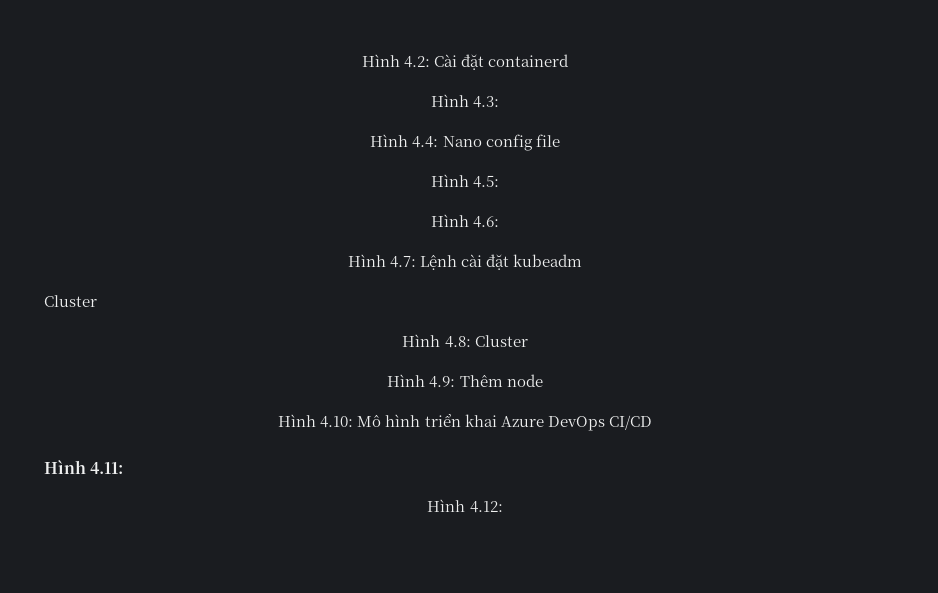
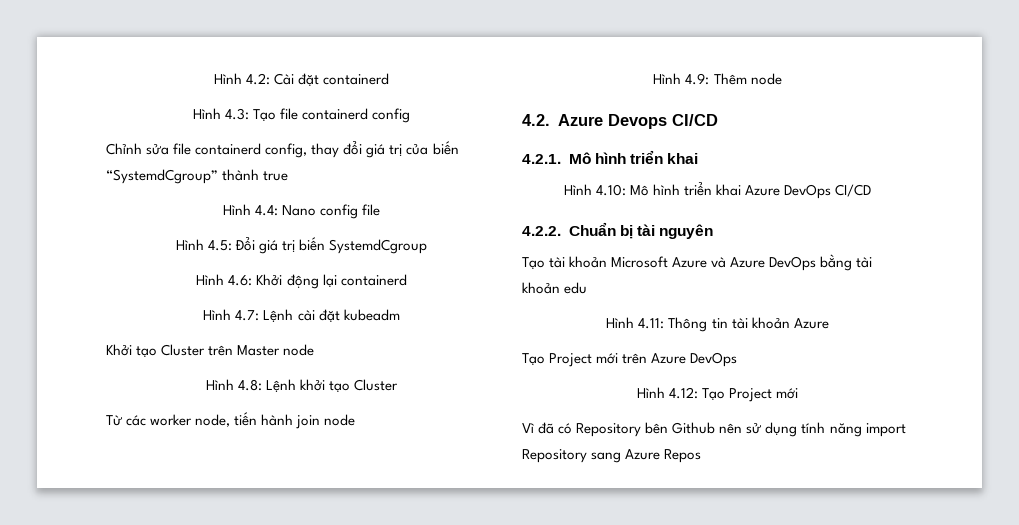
(500, 102) none -> [252,108,411,123] [106,141,459,158] [106,169,289,184] Tạo file containerd config // Chỉnh sửa file containerd config, thay đổi giá trị của biến “SystemdCgroup” thành true
[430,214,500,228] // Hình 4.6: -> [234,237,428,254] [196,274,407,289] Đổi giá trị biến SystemdCgroup // Hình 4.6: Khởi động lại containerd
[44,295,97,307] Cluster -> [106,344,315,357] Khởi tạo Cluster trên Master node
[474,335,528,347] [387,374,543,388] Cluster // Hình 4.9: Thêm node -> [265,379,399,392] [106,412,356,429] [653,73,782,85] [522,114,718,129] [522,150,699,164] Lệnh khởi tạo Cluster // Từ các worker node, tiến hành join node // Hình 4.9: Thêm node // 4.2. Azure Devops CI/CD // 4.2.1. Mô hình triển khai
[44,460,124,474] [427,499,503,513] Hình 4.11: // Hình 4.12: -> [522,222,714,239] [522,254,873,271] [522,282,588,294] [606,317,829,332] [522,352,738,367] [636,387,799,402] [522,422,906,437] [522,449,702,463] 4.2.2. Chuẩn bị tài nguyên // Tạo tài khoản Microsoft Azure và Azure DevOps bằng tài khoản edu // Hình 4.11: Thông tin tài khoản Azure // Tạo Project mới trên Azure DevOps // Hình 4.12: Tạo Project mới // Vì đã có Repository bên Github nên sử dụng tính năng import Repository sang Azure Repos

